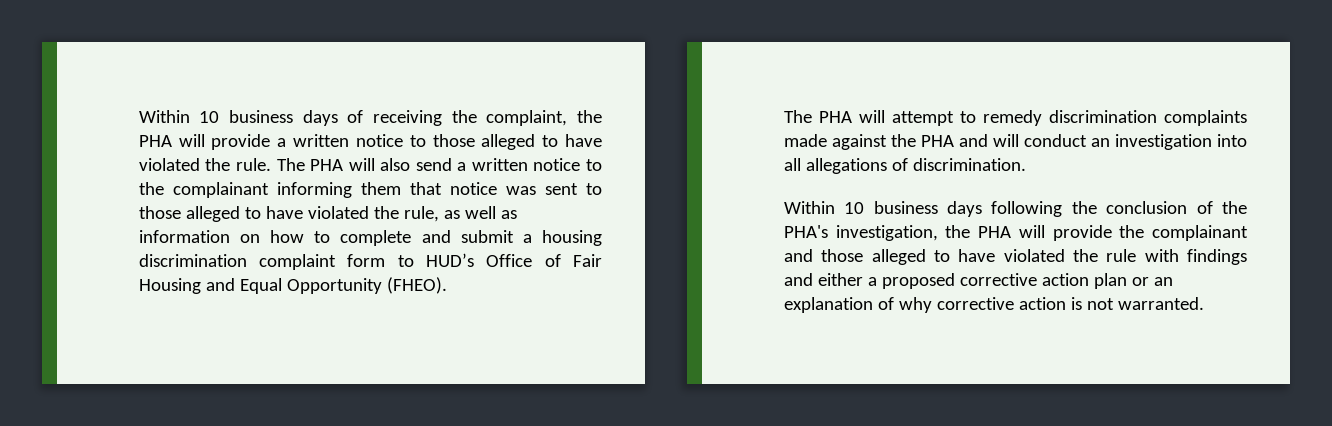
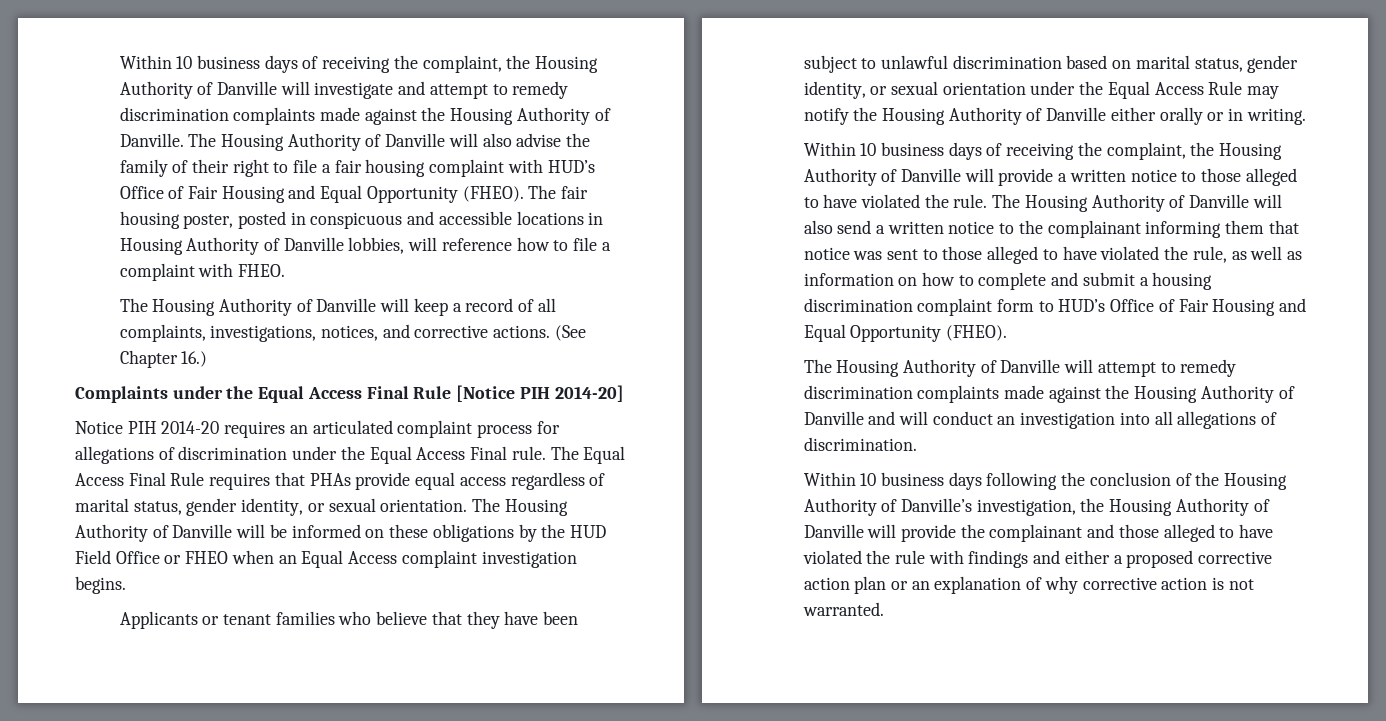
[138,110,602,126] [138,135,172,147] Within 10 business days of receiving the complaint, the PHA -> [119,55,599,73] [119,81,569,99] [119,107,611,125] [119,133,591,151] [119,159,595,177] [119,185,589,203] [119,211,604,229] [119,237,611,255] [119,263,286,281] [119,298,556,316] [119,324,586,342] [119,350,208,368] [75,385,624,403] [75,420,560,438] [75,446,626,464] [75,472,606,490] [75,498,568,516] [75,524,606,542] [75,550,577,568] [75,576,126,594] [119,611,579,629] [803,55,1299,73] [803,81,1280,99] [803,107,1306,125] [803,142,1283,160] [803,168,962,186] Within 10 business days of receiving the complaint, the Housing Authority of Danville will investigate and attempt to remedy discrimination complaints made against the Housing Authority of Danville. The Housing Authority of Danville will also advise the family of their right to file a fair housing complaint with HUD’s Office of Fair Housing and Equal Opportunity (FHEO). The fair housing poster, posted in conspicuous and accessible locations in Housing Authority of Danville lobbies, will reference how to file a complaint with FHEO. // The Housing Authority of Danville will keep a record of all complaints, investigations, notices, and corrective actions. (See Chapter 16.) // Complaints under the Equal Access Final Rule [Notice PIH 2014-20] // Notice PIH 2014-20 requires an articulated complaint process for allegations of discrimination under the Equal Access Final rule. The Equal Access Final Rule requires that PHAs provide equal access regardless of marital status, gender identity, or sexual orientation. The Housing Authority of Danville will be informed on these obligations by the HUD Field Office or FHEO when an Equal Access complaint investigation begins. // Applicants or tenant families who believe that they have been subject to unlawful discrimination based on marital status, gender identity, or sexual orientation under the Equal Access Rule may notify the Housing Authority of Danville either orally or in writing. // Within 10 business days of receiving the complaint, the Housing Authority of Danville
[310,159,344,171] PHA -> [1024,194,1250,212] Housing Authority of Danville
[818,111,852,123] PHA -> [836,359,1061,377] Housing Authority of Danville
[920,135,954,147] PHA -> [1134,385,1295,403] [803,411,864,425] Housing Authority of Danville
[783,225,1012,241] PHA's investigation, the PHA -> [1224,473,1288,490] [803,498,1270,516] [803,524,864,538] Housing Authority of Danville’s investigation, the Housing Authority of Danville

